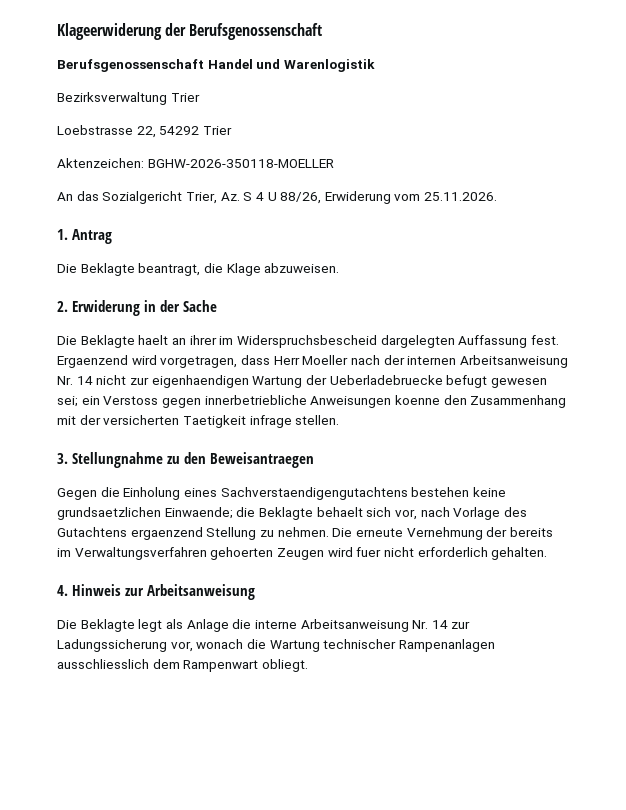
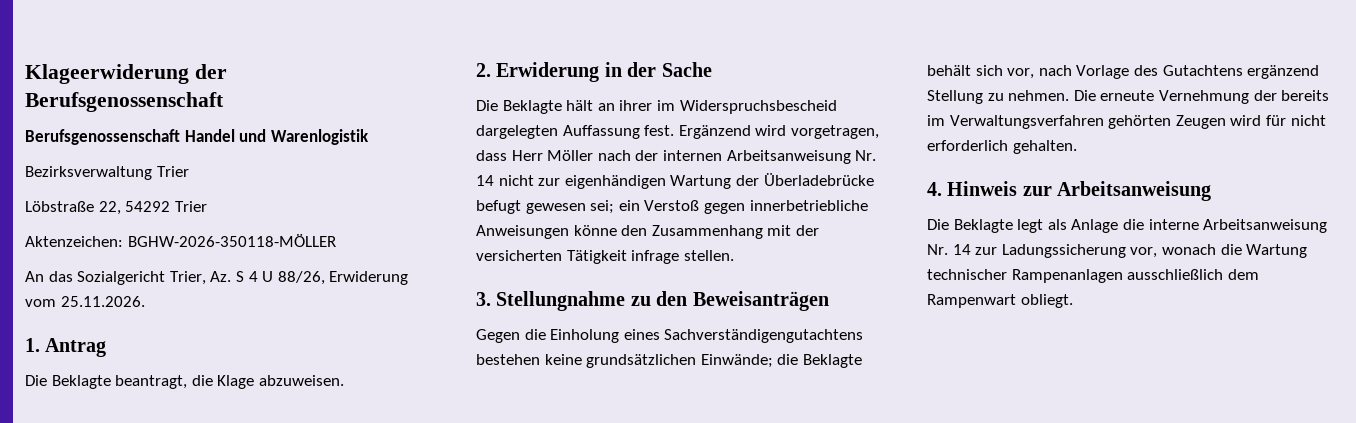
[57,125,133,135] Loebstrasse -> [25,201,94,212] Löbstraße
[147,159,334,168] BGHW-2026-350118-MOELLER -> [127,234,336,247] BGHW-2026-350118-MÖLLER
[138,335,169,345] haelt -> [566,100,594,111] hält
[57,355,128,368] Ergaenzend -> [678,125,751,139] Ergänzend
[302,355,349,365] Moeller -> [547,150,594,161] Möller
[151,375,249,388] eigenhaendigen -> [564,175,666,189] eigenhändigen
[329,375,443,385] Ueberladebruecke -> [763,173,874,186] Überladebrücke
[103,396,159,405] Verstoss -> [644,200,700,211] Verstoß
[394,395,440,405] koenne -> [573,225,617,236] könne
[182,415,246,428] Taetigkeit -> [566,250,627,264] Tätigkeit
[210,452,315,468] Beweisantraegen -> [692,291,829,311] Beweisanträgen
[220,487,408,500] Sachverstaendigengutachtens -> [664,329,864,343] Sachverständigengutachtens
[57,507,233,520] grundsaetzlichen Einwaende; -> [586,354,773,368] grundsätzlichen Einwände;
[316,507,363,517] behaelt -> [927,65,971,76] behält
[130,527,203,540] ergaenzend -> [1247,65,1320,79] ergänzend
[210,547,274,560] gehoerten -> [1108,115,1172,129] gehörten
[356,547,382,557] fuer -> [1265,115,1286,126] für
[57,659,149,669] ausschliesslich -> [1127,269,1224,280] ausschließlich

